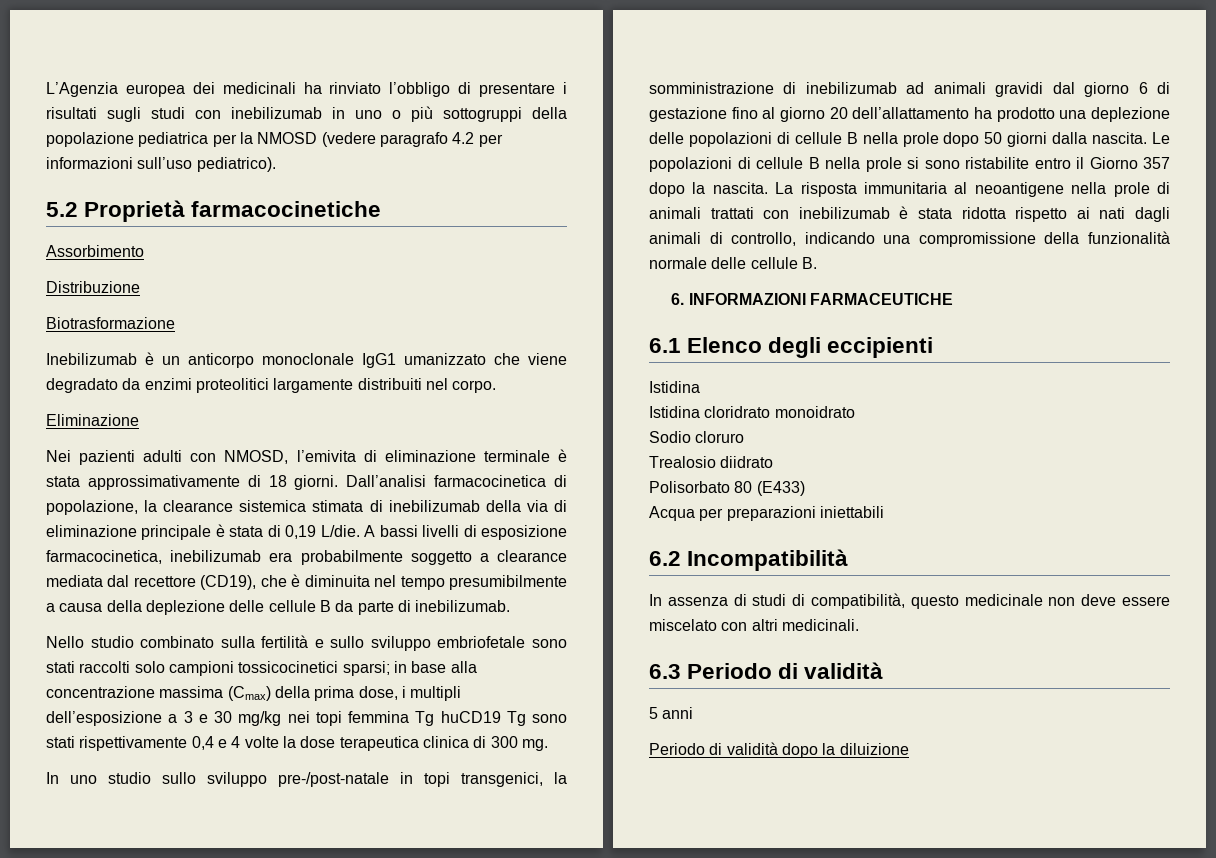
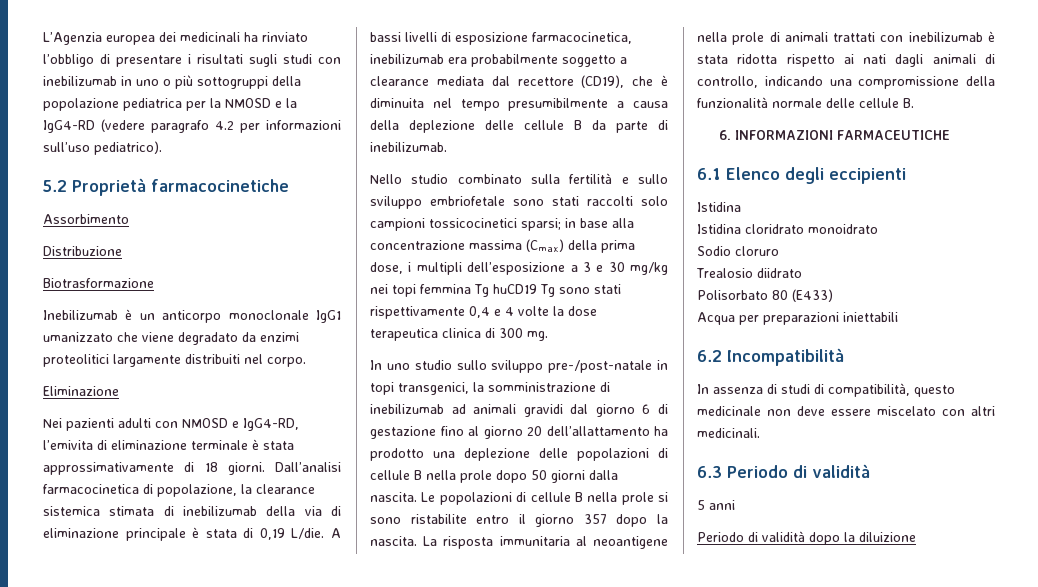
(318, 138) none -> [275,98,297,108] [43,120,95,133] e la IgG4-RD
[224,450,289,464] NMOSD, -> [182,418,299,431] NMOSD e IgG4-RD,
[1089,157,1138,169] Giorno -> [535,514,575,527] giorno

